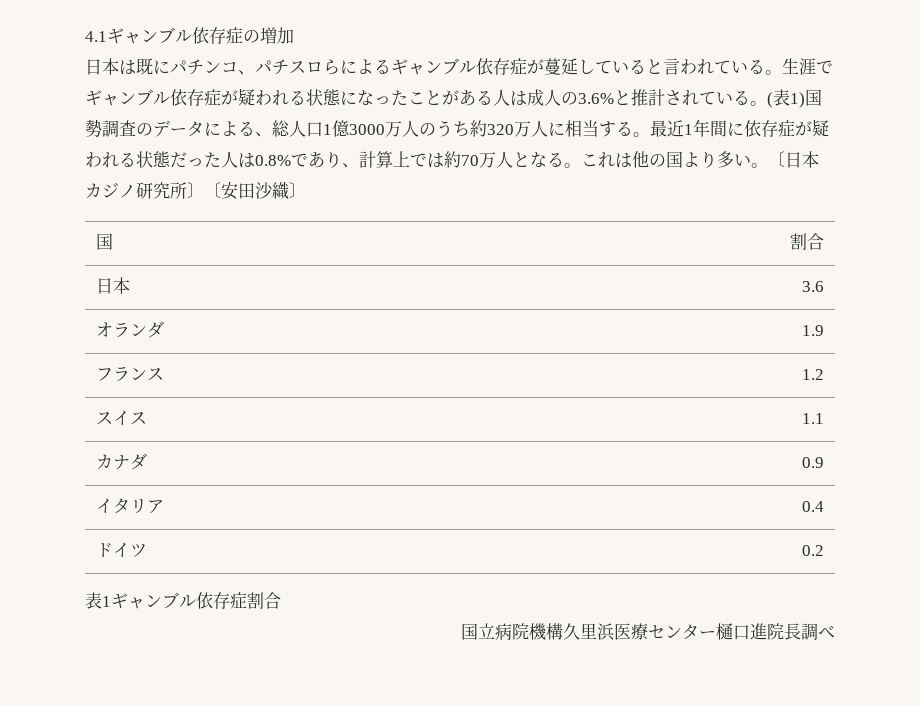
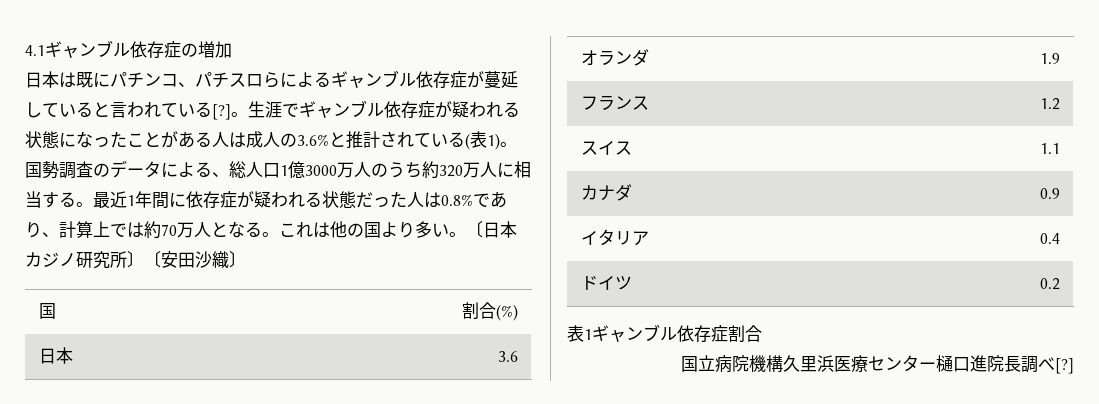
(765, 66) none -> [212,104,231,120] [?]
[750,101,767,106] 。 -> (465, 139) none
(805, 100) none -> [500,142,517,147] 。
(824, 241) none -> [496,304,519,321] (%)
(835, 631) none -> [1055,358,1074,374] [?]

